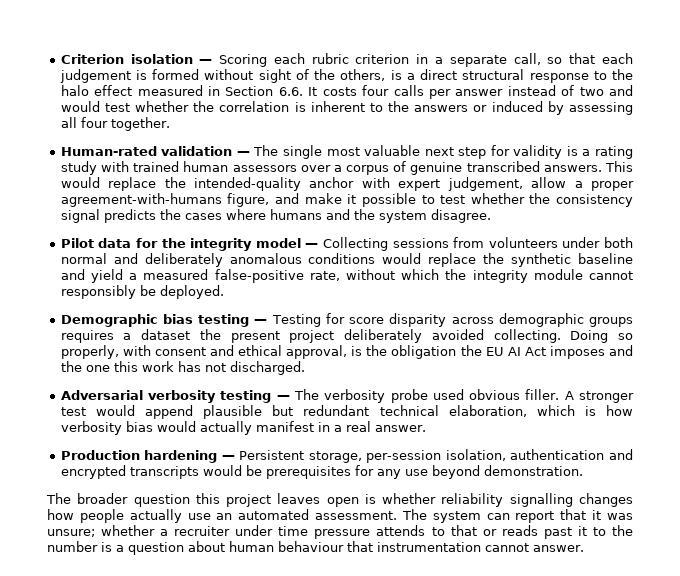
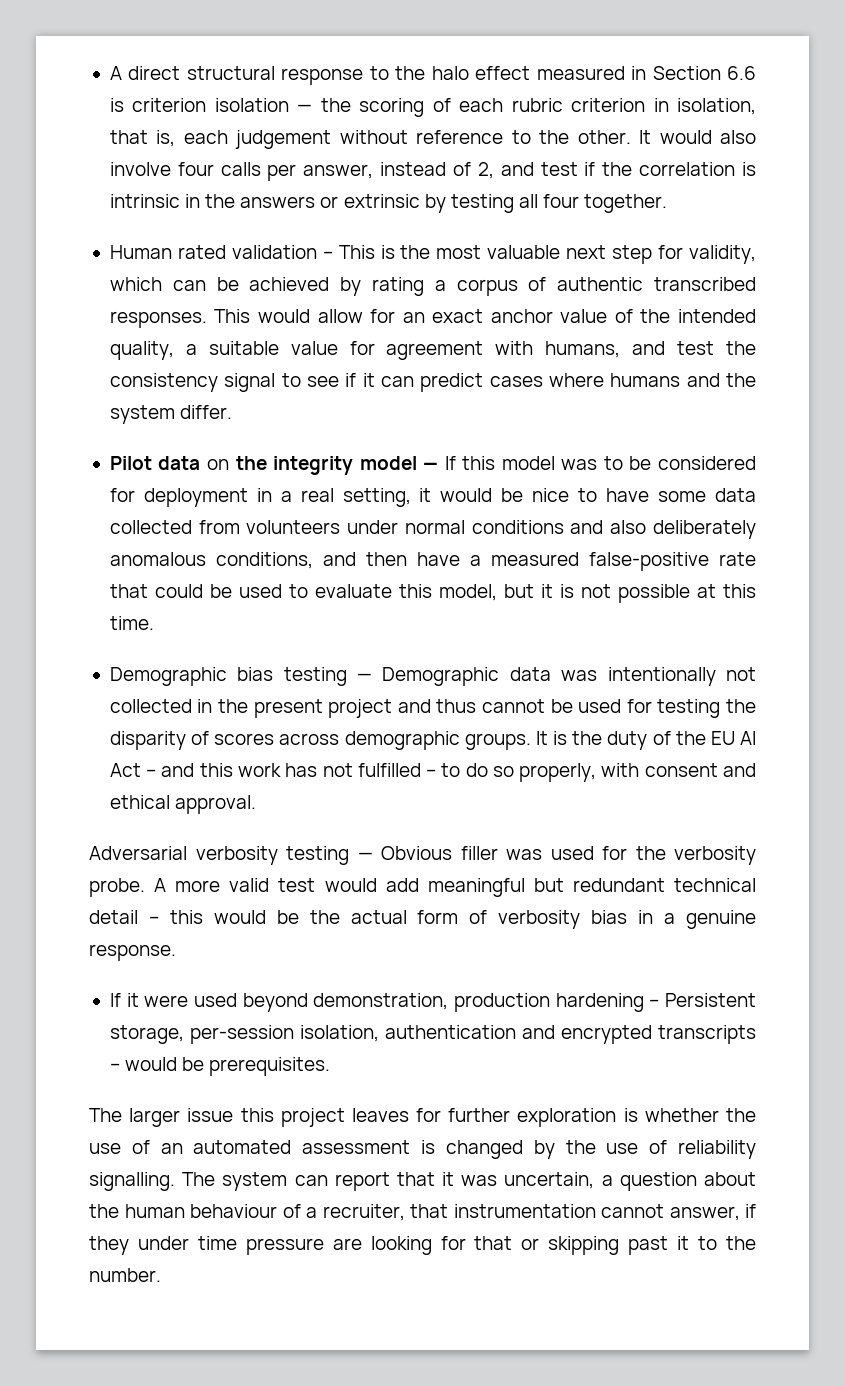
[60,53,634,67] [59,69,415,83] Criterion isolation — Scoring each rubric criterion in a separate call, so that each judgement is formed without sight of the others, is a -> [109,66,122,80] A
[278,87,357,96] 6.6. It costs -> [727,66,757,80] [109,98,757,117] [109,130,756,149] [109,162,171,176] 6.6 is criterion isolation — the scoring of each rubric criterion in isolation, that is, each judgement without reference to the other. It would also involve
[455,89,504,96] answer -> [303,164,374,179] answer,
[579,85,633,96] [60,101,190,112] two and would test whether -> [477,162,596,179] 2, and test if
[310,101,383,112] inherent to -> [109,194,201,208] intrinsic in
[491,101,633,115] induced by assessing -> [343,194,514,213] extrinsic by testing
[60,145,322,159] Human-rated validation — The single -> [109,245,431,259] Human rated validation – This is the
[513,145,633,159] [60,161,633,175] [60,177,634,191] [60,193,633,207] [60,209,181,223] validity is a rating study with trained human assessors over a corpus of genuine transcribed answers. This would replace the intended-quality anchor with expert judgement, allow a proper agreement-with-humans figure, and make it possible to test whether the consistency signal predicts the -> [689,245,756,264] [109,277,757,296] [109,309,756,328] [109,341,756,360] [109,373,484,392] validity, which can be achieved by rating a corpus of authentic transcribed responses. This would allow for an exact anchor value of the intended quality, a suitable value for agreement with humans, and test the consistency signal to see if it can predict
[430,209,491,223] disagree. -> [180,405,233,419] differ.
[135,238,158,248] for -> [206,459,229,470] on
[322,237,633,251] [60,253,634,267] [60,269,633,283] [60,285,224,299] [60,313,633,327] [60,329,609,343] Collecting sessions from volunteers under both normal and deliberately anomalous conditions would replace the synthetic baseline and yield a measured false-positive rate, without which the integrity module cannot responsibly be deployed. // Demographic bias testing — Testing for score disparity across demographic groups requires a dataset the present project deliberately avoided collecting. Doing -> [444,456,757,470] [109,488,756,507] [109,520,757,539] [109,552,756,571] [109,584,757,603] [109,616,154,630] [109,667,757,686] [109,699,757,718] [109,731,757,750] [109,763,488,777] If this model was to be considered for deployment in a real setting, it would be nice to have some data collected from volunteers under normal conditions and also deliberately anomalous conditions, and then have a measured false-positive rate that could be used to evaluate this model, but it is not possible at this time. // Demographic bias testing — Demographic data was intentionally not collected in the present project and thus cannot be used for testing the disparity of scores across demographic groups. It is the duty of the EU AI Act – and this work has not fulfilled – to do
[286,345,633,359] [60,361,305,375] [60,389,634,403] [60,405,633,419] [60,421,426,435] [60,450,235,463] approval, is the obligation the EU AI Act imposes and the one this work has not discharged. // Adversarial verbosity testing — The verbosity probe used obvious filler. A stronger test would append plausible but redundant technical elaboration, which is how verbosity bias would actually manifest in a real answer. // Production hardening — -> [175,795,257,814] [89,846,756,865] [89,878,757,897] [89,910,756,929] [89,944,176,961] [109,993,660,1012] approval. // Adversarial verbosity testing — Obvious filler was used for the verbosity probe. A more valid test would add meaningful but redundant technical detail – this would be the actual form of verbosity bias in a genuine response. // If it were used beyond demonstration, production hardening –
[202,465,583,479] [46,493,190,507] would be prerequisites for any use beyond demonstration. // The broader question -> [109,1057,331,1076] [89,1108,234,1127] – would be prerequisites. // The larger issue
[326,493,633,507] [47,509,398,523] open is whether reliability signalling changes how people actually use an automated assessment. -> [416,1108,757,1127] [89,1140,757,1159] [89,1172,175,1191] for further exploration is whether the use of an automated assessment is changed by the use of reliability signalling.
[47,525,445,539] unsure; whether a recruiter under time pressure attends to -> [504,1172,756,1191] [89,1204,756,1221] [89,1236,466,1255] uncertain, a question about the human behaviour of a recruiter, that instrumentation cannot answer, if they under time pressure are looking for
[501,525,538,536] reads -> [548,1236,620,1255] skipping
[47,541,584,555] number is a question about human behaviour that instrumentation cannot answer. -> [89,1268,161,1282] number.

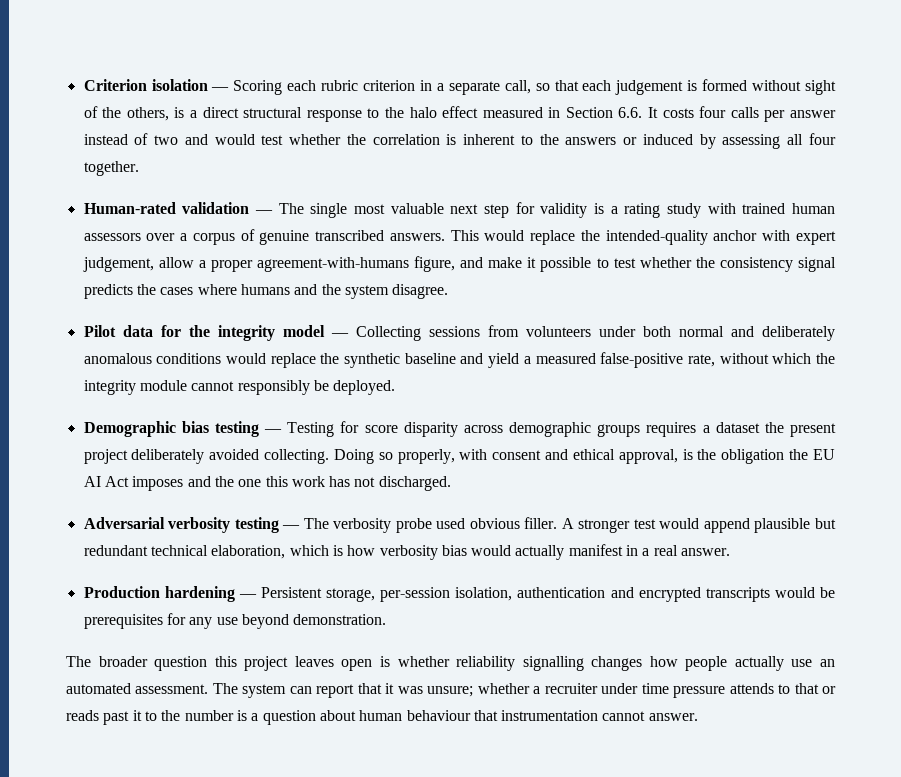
[109,66,122,80] A -> [83,79,837,95] [83,106,197,121] Criterion isolation — Scoring each rubric criterion in a separate call, so that each judgement is formed without sight of the others, is a
[727,66,757,80] [109,98,757,117] [109,130,756,149] [109,162,171,176] 6.6 is criterion isolation — the scoring of each rubric criterion in isolation, that is, each judgement without reference to the other. It would also involve -> [618,107,694,118] 6.6. It costs
[303,164,374,179] answer, -> [790,110,837,118] answer
[477,162,596,179] 2, and test if -> [154,134,342,145] two and would test whether
[109,194,201,208] intrinsic in -> [463,134,533,145] inherent to
[343,194,514,213] extrinsic by testing -> [642,134,781,149] induced by assessing
[109,245,431,259] Human rated validation – This is the -> [83,202,348,218] Human-rated validation — The single
[689,245,756,264] [109,277,757,296] [109,309,756,328] [109,341,756,360] [109,373,484,392] validity, which can be achieved by rating a corpus of authentic transcribed responses. This would allow for an exact anchor value of the intended quality, a suitable value for agreement with humans, and test the consistency signal to see if it can predict -> [540,203,835,218] [83,229,836,245] [82,256,837,272] [83,284,156,299] validity is a rating study with trained human assessors over a corpus of genuine transcribed answers. This would replace the intended-quality anchor with expert judgement, allow a proper agreement-with-humans figure, and make it possible to test whether the consistency signal predicts the
[180,405,233,419] differ. -> [392,284,449,299] disagree.
[206,459,229,470] on -> [160,325,181,337] for
[444,456,757,470] [109,488,756,507] [109,520,757,539] [109,552,756,571] [109,584,757,603] [109,616,154,630] [109,667,757,686] [109,699,757,718] [109,731,757,750] [109,763,488,777] If this model was to be considered for deployment in a real setting, it would be nice to have some data collected from volunteers under normal conditions and also deliberately anomalous conditions, and then have a measured false-positive rate that could be used to evaluate this model, but it is not possible at this time. // Demographic bias testing — Demographic data was intentionally not collected in the present project and thus cannot be used for testing the disparity of scores across demographic groups. It is the duty of the EU AI Act – and this work has not fulfilled – to do -> [355,325,835,341] [83,352,836,368] [83,380,396,395] [83,421,836,437] [83,449,374,464] Collecting sessions from volunteers under both normal and deliberately anomalous conditions would replace the synthetic baseline and yield a measured false-positive rate, without which the integrity module cannot responsibly be deployed. // Demographic bias testing — Testing for score disparity across demographic groups requires a dataset the present project deliberately avoided collecting. Doing
[175,795,257,814] [89,846,756,865] [89,878,757,897] [89,910,756,929] [89,944,176,961] [109,993,660,1012] approval. // Adversarial verbosity testing — Obvious filler was used for the verbosity probe. A more valid test would add meaningful but redundant technical detail – this would be the actual form of verbosity bias in a genuine response. // If it were used beyond demonstration, production hardening – -> [618,449,835,464] [83,476,451,491] [83,517,836,533] [83,544,731,560] [83,586,257,602] approval, is the obligation the EU AI Act imposes and the one this work has not discharged. // Adversarial verbosity testing — The verbosity probe used obvious filler. A stronger test would append plausible but redundant technical elaboration, which is how verbosity bias would actually manifest in a real answer. // Production hardening —
[109,1057,331,1076] [89,1108,234,1127] – would be prerequisites. // The larger issue -> [774,587,836,598] [83,613,387,629] [66,656,208,671] would be prerequisites for any use beyond demonstration. // The broader question
[416,1108,757,1127] [89,1140,757,1159] [89,1172,175,1191] for further exploration is whether the use of an automated assessment is changed by the use of reliability signalling. -> [341,656,835,671] [66,683,209,694] open is whether reliability signalling changes how people actually use an automated assessment.
[504,1172,756,1191] [89,1204,756,1221] [89,1236,466,1255] uncertain, a question about the human behaviour of a recruiter, that instrumentation cannot answer, if they under time pressure are looking for -> [427,683,791,698] unsure; whether a recruiter under time pressure attends to
[548,1236,620,1255] skipping -> [66,710,99,721] reads
[89,1268,161,1282] number. -> [184,710,698,725] number is a question about human behaviour that instrumentation cannot answer.

